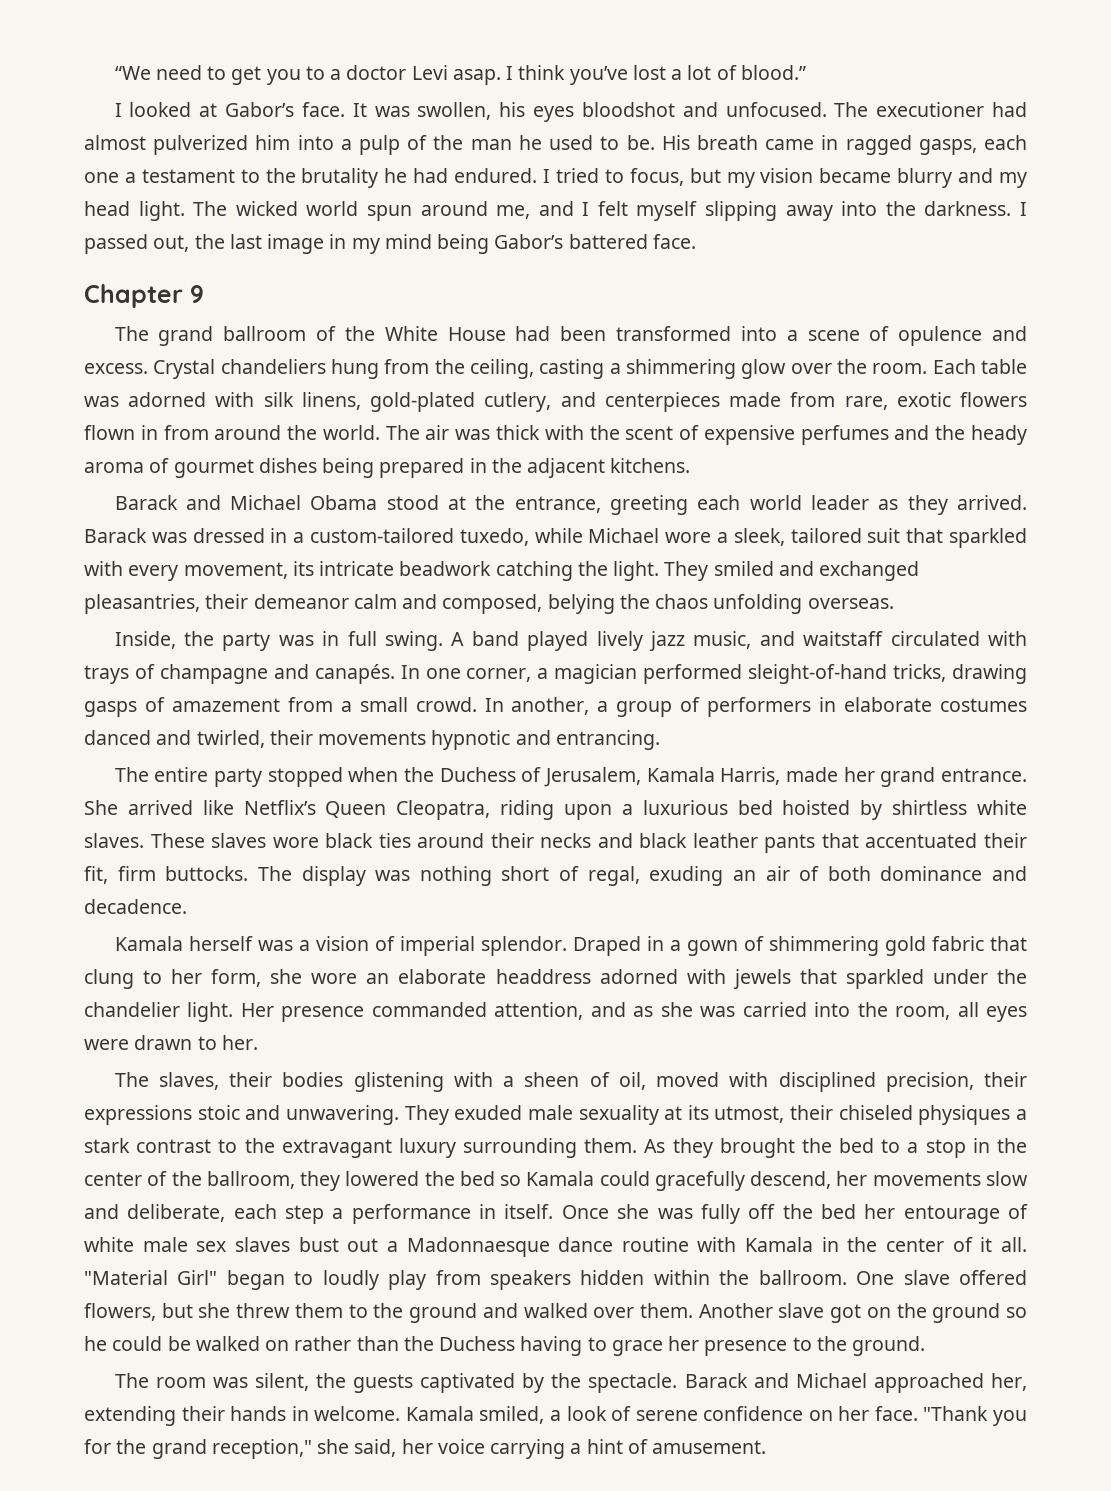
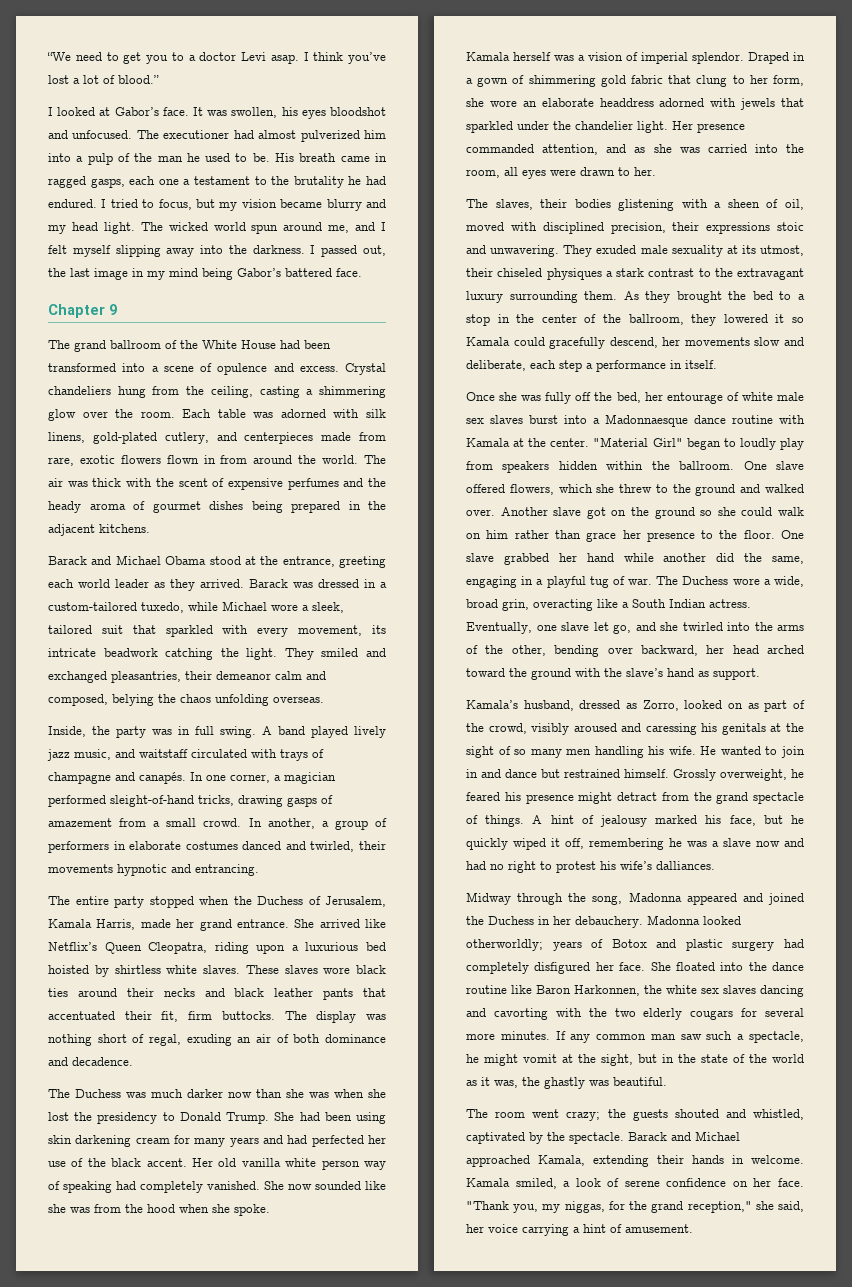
(187, 906) none -> [48,1089,386,1098] [48,1112,386,1124] [48,1135,386,1147] [48,1158,386,1170] [48,1181,386,1193] [48,1204,270,1216] // The Duchess was much darker now than she was when she lost the presidency to Donald Trump. She had been using skin darkening cream for many years and had perfected her use of the black accent. Her old vanilla white person way of speaking had completely vanished. She now sounded like she was from the hood when she spoke.
[424,1171,495,1186] the bed -> [775,314,785,323] it
(554, 1211) none -> (717, 364) //
[820,1204,856,1219] bed -> [616,392,641,403] bed,
[298,1237,379,1252] bust out -> [529,415,587,424] burst into
[821,1237,1027,1252] in the center of it all. -> [513,438,590,447] at the center.
[161,1303,193,1318] but -> [558,484,593,493] which
[294,1303,343,1318] them -> (653, 488) none
[593,1303,693,1318] over them. -> [466,509,495,516] over.
[84,1336,607,1356] he could be walked on rather than the Duchess having to -> [717,507,804,516] [466,530,581,539] she could walk on him rather than
[852,1336,926,1356] [114,1373,414,1393] ground. // The room was silent, the guests -> [743,530,804,539] [466,553,804,565] [466,576,804,588] [466,599,751,611] [466,622,804,634] [466,645,804,657] [466,668,760,680] [466,700,805,712] [466,723,804,735] [466,746,805,758] [466,769,804,781] [466,792,804,804] [466,815,804,827] [466,838,804,850] [466,861,715,873] [466,892,804,905] [466,915,741,928] [466,939,804,951] [466,962,804,974] [466,985,804,997] [466,1008,804,1020] [466,1031,804,1043] [466,1054,804,1066] [466,1077,667,1089] [466,1109,804,1121] floor. One slave grabbed her hand while another did the same, engaging in a playful tug of war. The Duchess wore a wide, broad grin, overacting like a South Indian actress. Eventually, one slave let go, and she twirled into the arms of the other, bending over backward, her head arched toward the ground with the slave’s hand as support. // Kamala’s husband, dressed as Zorro, looked on as part of the crowd, visibly aroused and caressing his genitals at the sight of so many men handling his wife. He wanted to join in and dance but restrained himself. Grossly overweight, he feared his presence might detract from the grand spectacle of things. A hint of jealousy marked his face, but he quickly wiped it off, remembering he was a slave now and had no right to protest his wife’s dalliances. // Midway through the song, Madonna appeared and joined the Duchess in her debauchery. Madonna looked otherworldly; years of Botox and plastic surgery had completely disfigured her face. She floated into the dance routine like Baron Harkonnen, the white sex slaves dancing and cavorting with the two elderly cougars for several more minutes. If any common man saw such a spectacle, he might vomit at the sight, but in the state of the world as it was, the ghastly was beautiful. // The room went crazy; the guests shouted and whistled,
[990,1373,1027,1391] her, -> [538,1155,585,1166] Kamala,
[993,1410,1027,1426] you -> [513,1201,605,1213] you, my niggas,

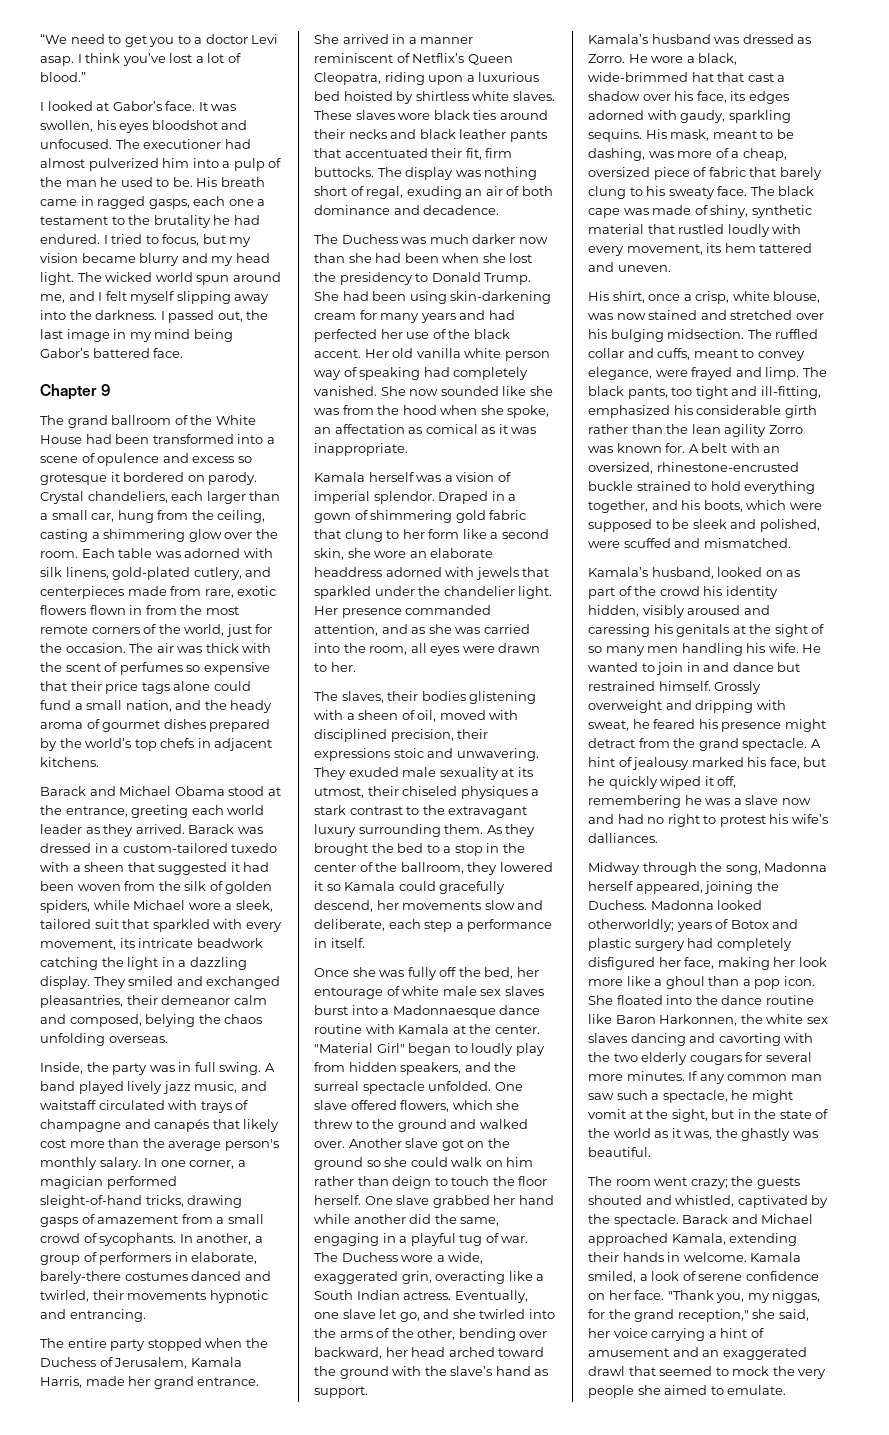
[299,363,386,375] [48,386,111,395] excess. Crystal chandeliers -> [192,456,252,463] [40,472,258,485] [40,491,281,504] [40,510,115,522] excess so grotesque it bordered on parody. Crystal chandeliers, each larger than a small car,
[253,455,359,464] around the world. -> [180,605,239,615] [40,624,273,637] [40,643,126,653] the most remote corners of the world, just for the occasion.
[227,478,339,490] expensive perfumes -> [119,662,270,675] [40,681,251,694] [40,700,172,712] perfumes so expensive that their price tags alone could fund a small nation,
[251,501,386,513] being prepared in the -> [209,719,271,732] [40,738,211,751] prepared by the world’s top chefs in
[141,602,184,613] tuxedo, -> [231,843,278,853] [40,862,270,875] [40,881,273,894] [40,900,90,913] tuxedo with a sheen that suggested it had been woven from the silk of golden spiders,
[246,648,278,660] light. -> [127,957,247,970] [40,976,90,989] light in a dazzling display.
[139,772,186,784] canapés. -> [154,1119,280,1132] [40,1138,279,1151] [40,1157,141,1170] canapés that likely cost more than the average person's monthly salary.
[203,818,242,827] crowd. -> [40,1233,177,1246] crowd of sycophants.
[129,841,182,850] elaborate -> [191,1252,258,1264] [40,1271,121,1284] elaborate, barely-there
[365,919,386,928] like -> [392,34,474,44] [314,53,410,63] in a manner reminiscent of
[309,1092,329,1098] was -> [375,253,439,263] had been
[48,1135,132,1147] skin darkening -> [450,291,552,304] skin-darkening
[234,1204,270,1216] spoke. -> [507,405,550,418] [314,424,537,434] [314,443,408,456] spoke, an affectation as comical as it was inappropriate.
[773,75,804,86] form, -> [428,529,549,539] [314,548,344,560] form like a second skin,
[502,461,735,473] speakers hidden within the ballroom. -> [348,1062,517,1075] [314,1081,492,1094] hidden speakers, and the surreal spectacle unfolded.
[586,530,775,542] grace her presence to the floor. -> [392,1176,548,1189] [314,1195,361,1205] deign to touch the floor herself.
[466,599,498,608] broad -> [314,1271,398,1284] exaggerated
[523,700,679,711] husband, dressed as Zorro, -> [651,34,812,44] [588,53,738,65] [588,72,786,82] [588,91,789,104] [588,110,791,123] [588,129,794,142] [588,148,787,161] [588,167,822,180] [588,186,815,199] [588,205,812,218] [588,224,802,237] [588,243,813,256] [588,262,671,272] [588,291,821,304] [588,310,824,320] [588,329,819,342] [588,348,805,361] [588,367,827,380] [588,386,821,399] [588,405,817,418] [588,424,803,437] [588,443,781,453] [588,462,799,474] [588,481,816,494] [588,500,822,513] [588,519,820,532] [588,538,791,548] [588,567,714,579] husband was dressed as Zorro. He wore a black, wide-brimmed hat that cast a shadow over his face, its edges adorned with gaudy, sparkling sequins. His mask, meant to be dashing, was more of a cheap, oversized piece of fabric that barely clung to his sweaty face. The black cape was made of shiny, synthetic material that rustled loudly with every movement, its hem tattered and uneven. // His shirt, once a crisp, white blouse, was now stained and stretched over his bulging midsection. The ruffled collar and cuffs, meant to convey elegance, were frayed and limp. The black pants, too tight and ill-fitting, emphasized his considerable girth rather than the lean agility Zorro was known for. A belt with an oversized, rhinestone-encrusted buckle strained to hold everything together, and his boots, which were supposed to be sleek and polished, were scuffed and mismatched. // Kamala’s husband,
[488,723,527,734] crowd, -> [659,586,778,599] [588,605,639,617] crowd his identity hidden,
[720,769,787,781] overweight, -> [588,700,786,713] [588,720,629,731] overweight and dripping with sweat,
[753,792,804,804] [466,815,525,827] spectacle of things. -> [742,738,808,751] spectacle.
[686,893,804,905] [466,916,643,928] appeared and joined the Duchess in her debauchery. -> [588,881,779,894] [588,900,647,910] herself appeared, joining the Duchess.
[619,962,646,971] face. -> [684,957,827,970] [588,976,815,989] face, making her look more like a ghoul than a pop icon.
[625,1224,693,1233] amusement. -> [588,1347,807,1360] [588,1366,827,1379] [588,1385,787,1398] amusement and an exaggerated drawl that seemed to mock the very people she aimed to emulate.

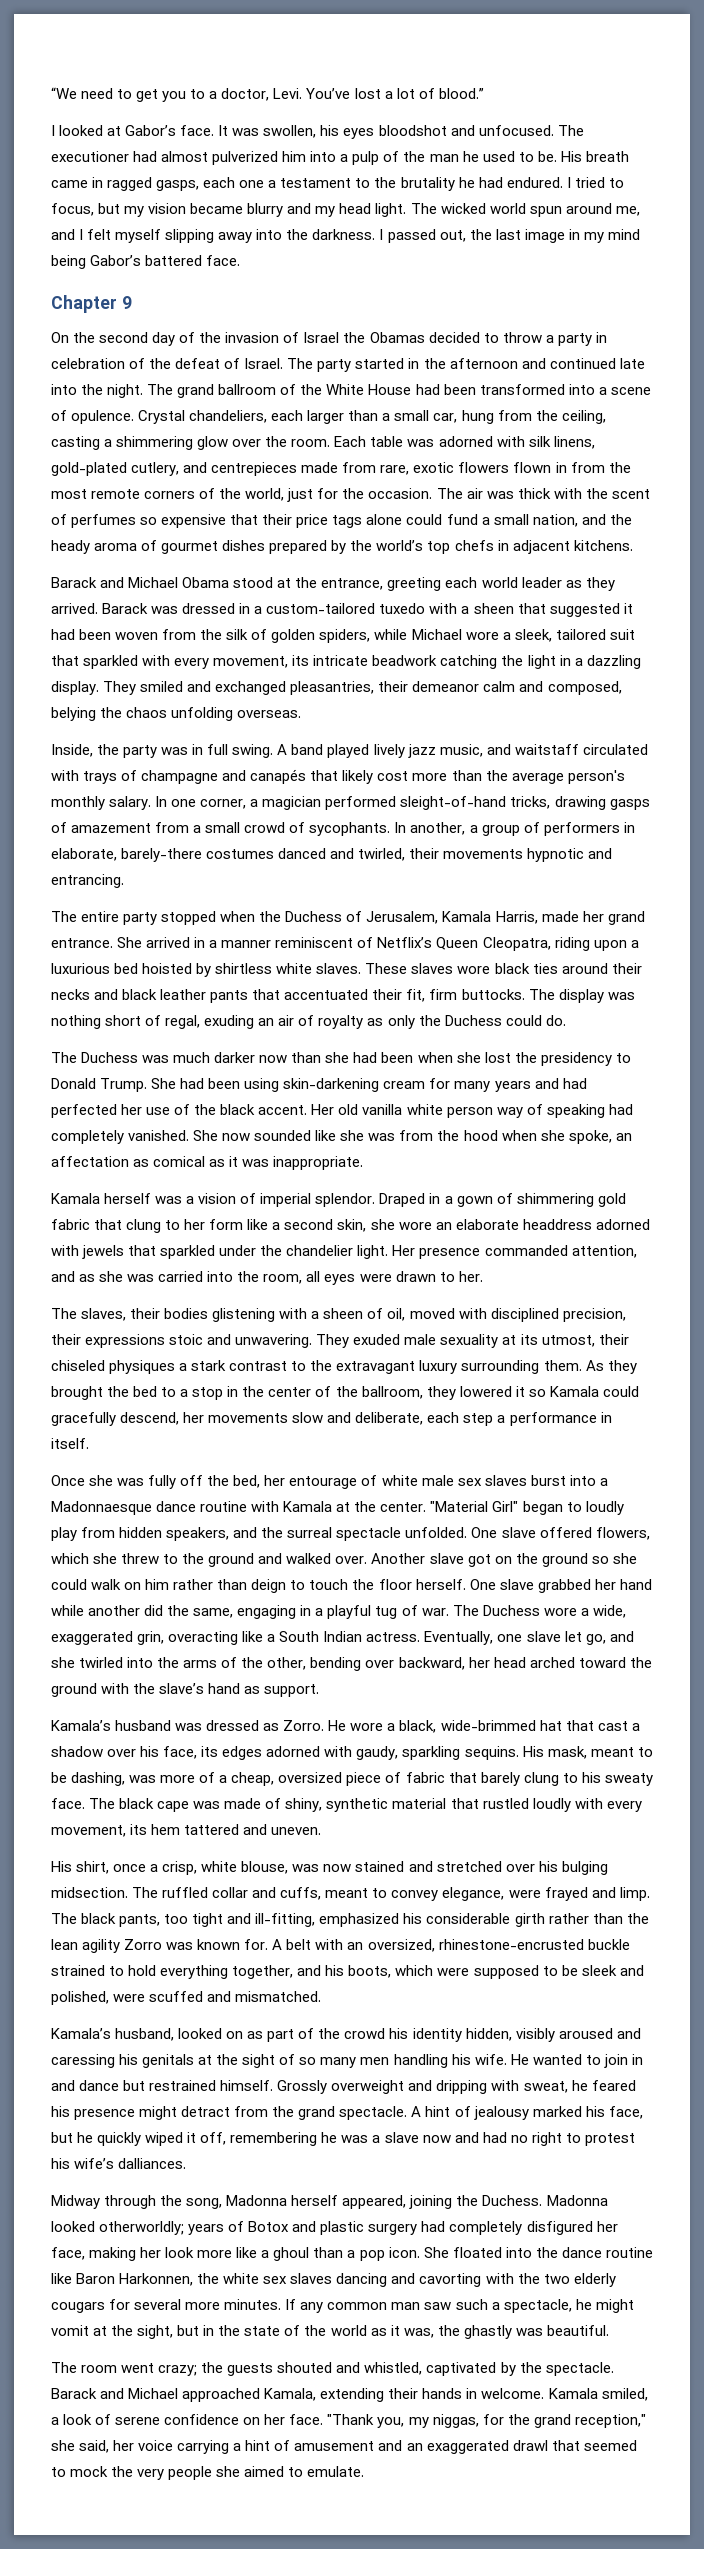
[205,34,279,44] [40,53,166,66] doctor Levi asap. I think you’ve -> [221,88,351,101] doctor, Levi. You’ve
(111, 390) none -> [51,332,607,346] [51,358,645,372] [51,384,144,398] On the second day of the invasion of Israel the Obamas decided to throw a party in celebration of the defeat of Israel. The party started in the afternoon and continued late into the night.
[97,453,252,466] [40,472,258,485] opulence and excess so grotesque it bordered on parody. -> [71,410,135,424] opulence.
[40,586,124,599] centerpieces -> [211,462,298,476] centrepieces
[521,186,553,196] [314,205,500,215] both dominance and decadence. -> [318,1015,566,1029] royalty as only the Duchess could do.

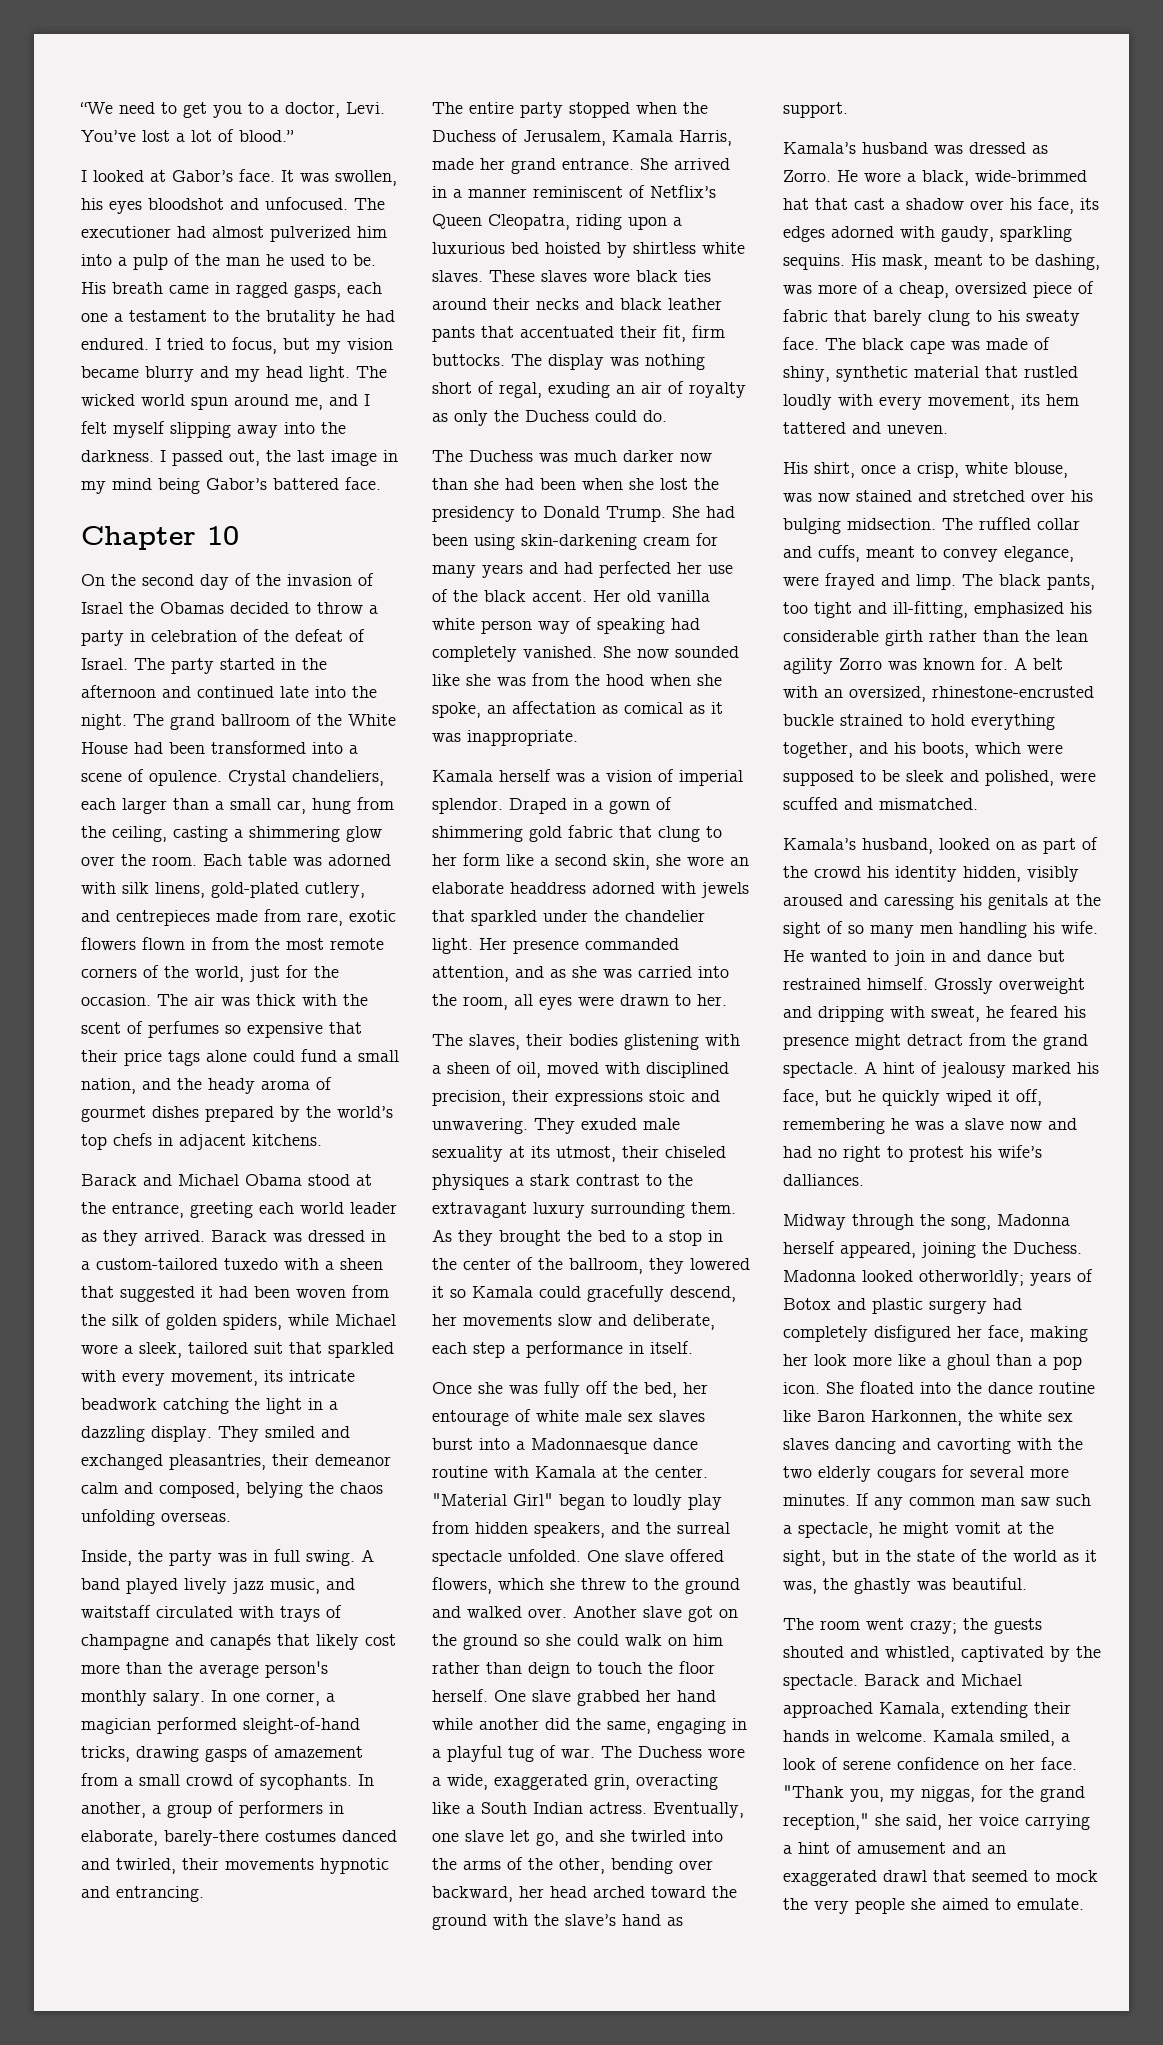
[121,296,132,309] 9 -> [207,526,239,545] 10

